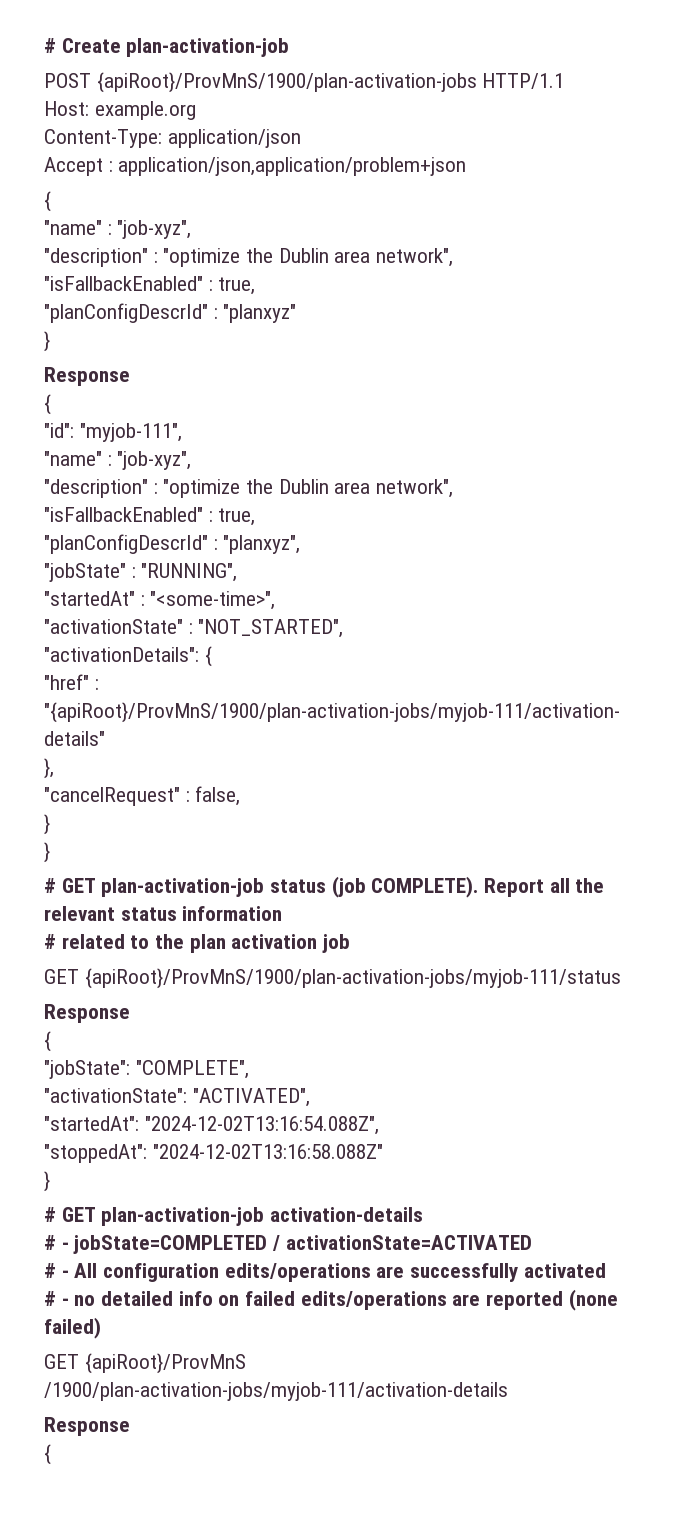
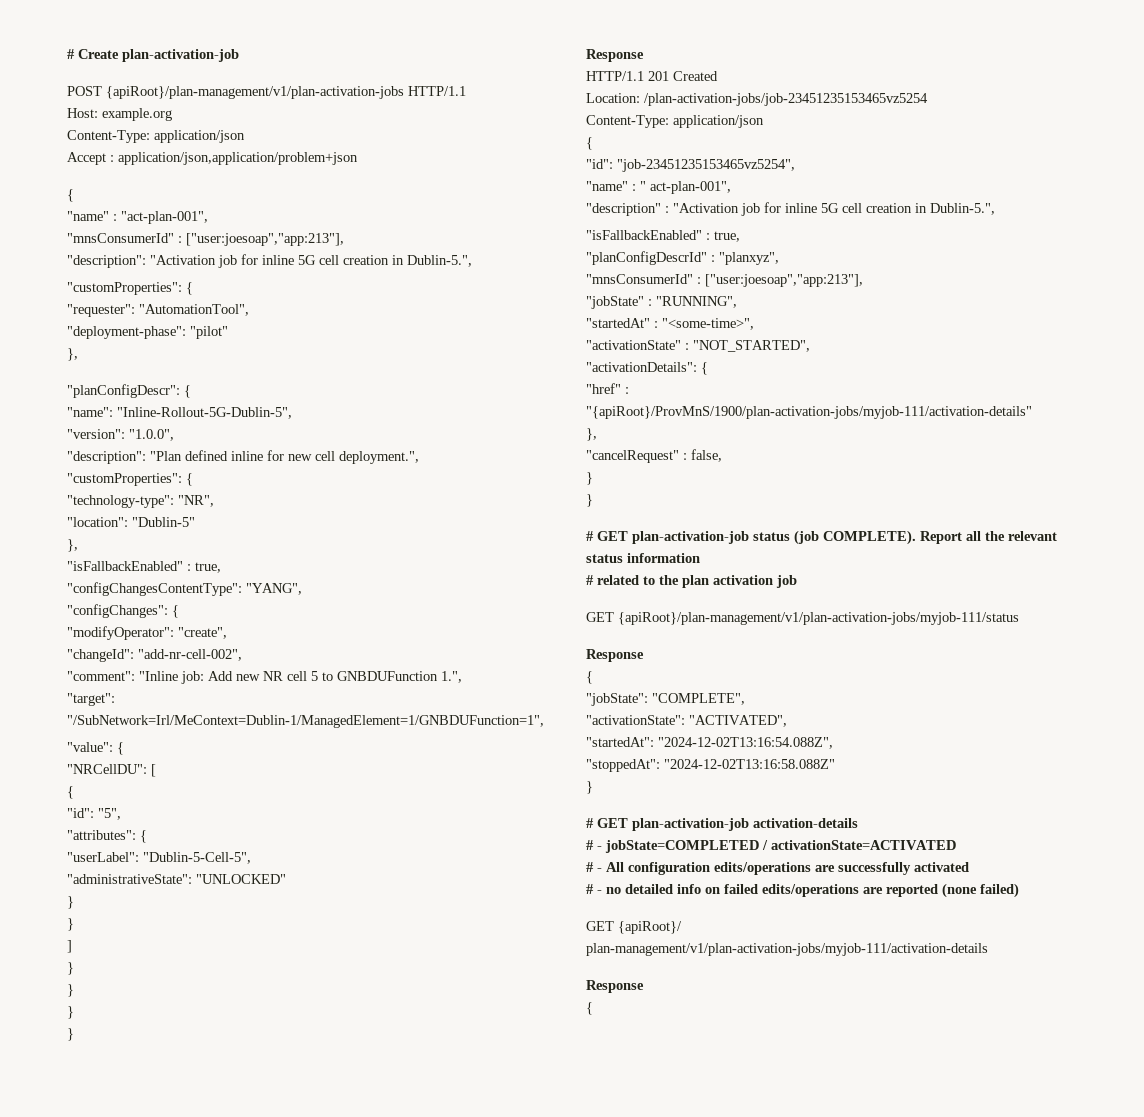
[96,72,477,93] {apiRoot}/ProvMnS/1900/plan-activation-jobs -> [106,86,404,99] {apiRoot}/plan-management/v1/plan-activation-jobs
[117,220,192,239] [44,248,454,267] [44,276,256,295] [44,303,297,323] [44,331,50,352] [44,367,130,386] [44,394,51,415] [44,423,182,442] [44,451,192,470] [44,479,454,498] "job-xyz", // "description" : "optimize the Dublin area network", // "isFallbackEnabled" : true, // "planConfigDescrId" : "planxyz" // } // Response // { // "id": "myjob-111", // "name" : "job-xyz", // "description" : "optimize the Dublin area network", -> [121,211,208,224] [67,233,344,246] [67,254,472,268] [67,282,193,295] [67,304,249,317] [67,326,228,339] [67,348,78,361] [67,384,191,398] [67,407,292,419] [67,429,174,441] [67,450,419,464] [67,473,193,486] [67,495,214,508] [67,517,195,527] [67,539,78,552] [67,561,221,573] [67,582,302,596] [67,604,179,618] [67,626,227,640] [67,649,242,662] [67,671,462,684] [67,693,115,706] [67,715,544,728] [67,742,124,755] [67,764,156,777] [67,786,74,799] [67,808,121,820] [67,830,147,843] [67,852,251,864] [67,874,286,884] [67,896,74,909] [67,918,74,931] [67,940,72,953] [67,962,74,975] [67,984,74,997] [67,1006,74,1019] [67,1028,74,1041] [586,49,644,62] [586,71,718,81] [586,93,928,106] [586,115,764,128] [586,137,593,150] [586,159,795,172] [586,181,731,194] [586,202,995,216] "act-plan-001", // "mnsConsumerId" : ["user:joesoap","app:213"], // "description": "Activation job for inline 5G cell creation in Dublin-5.", // "customProperties": { // "requester": "AutomationTool", // "deployment-phase": "pilot" // }, // "planConfigDescr": { // "name": "Inline-Rollout-5G-Dublin-5", // "version": "1.0.0", // "description": "Plan defined inline for new cell deployment.", // "customProperties": { // "technology-type": "NR", // "location": "Dublin-5" // }, // "isFallbackEnabled" : true, // "configChangesContentType": "YANG", // "configChanges": { // "modifyOperator": "create", // "changeId": "add-nr-cell-002", // "comment": "Inline job: Add new NR cell 5 to GNBDUFunction 1.", // "target": "/SubNetwork=Irl/MeContext=Dublin-1/ManagedElement=1/GNBDUFunction=1", // "value": { // "NRCellDU": [ // { // "id": "5", // "attributes": { // "userLabel": "Dublin-5-Cell-5", // "administrativeState": "UNLOCKED" // } // } // ] // } // } // } // } // Response // HTTP/1.1 201 Created // Location: /plan-activation-jobs/job-23451235153465vz5254 // Content-Type: application/json // { // "id": "job-23451235153465vz5254", // "name" : " act-plan-001", // "description" : "Activation job for inline 5G cell creation in Dublin-5.",
(301, 544) none -> [586,274,863,287] // "mnsConsumerId" : ["user:joesoap","app:213"],
[84,968,621,989] {apiRoot}/ProvMnS/1900/plan-activation-jobs/myjob-111/status -> [618,612,1019,625] {apiRoot}/plan-management/v1/plan-activation-jobs/myjob-111/status
[84,1353,246,1374] [44,1382,508,1401] {apiRoot}/ProvMnS /1900/plan-activation-jobs/myjob-111/activation-details -> [618,921,682,934] [586,943,988,956] {apiRoot}/ plan-management/v1/plan-activation-jobs/myjob-111/activation-details

